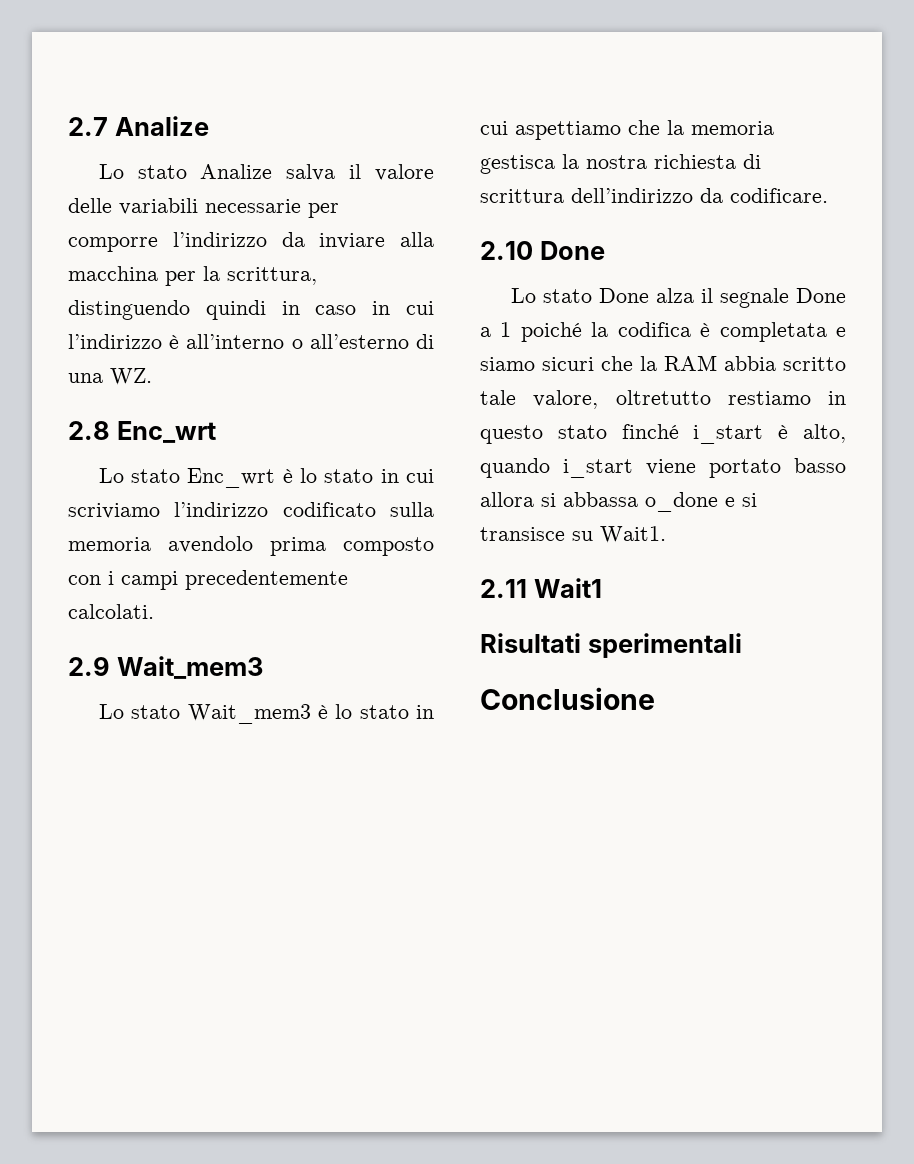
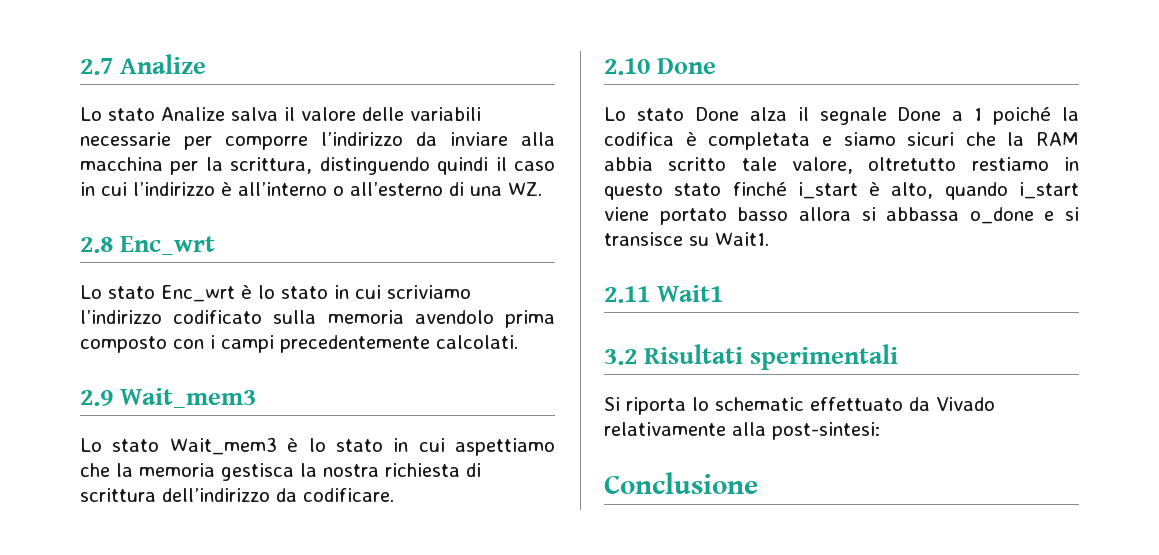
[281,301,300,315] in -> [495,157,507,171] il
(602, 588) none -> [604,349,637,365] 3.2
(742, 645) none -> [604,397,995,415] [604,422,880,440] // Si riporta lo schematic effettuato da Vivado relativamente alla post-sintesi:

